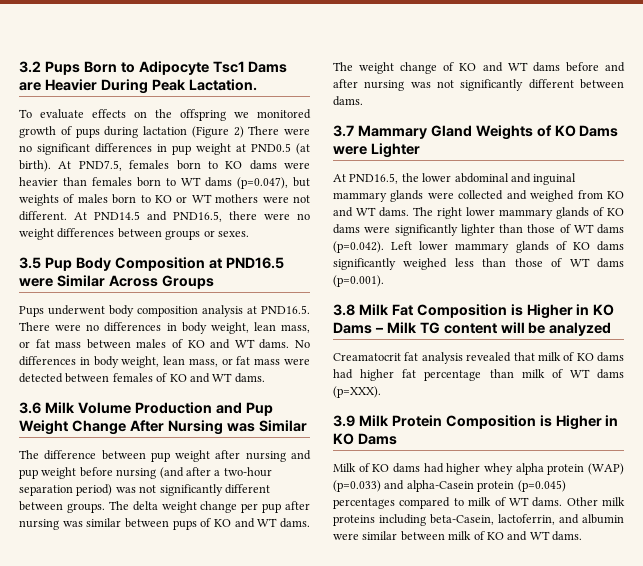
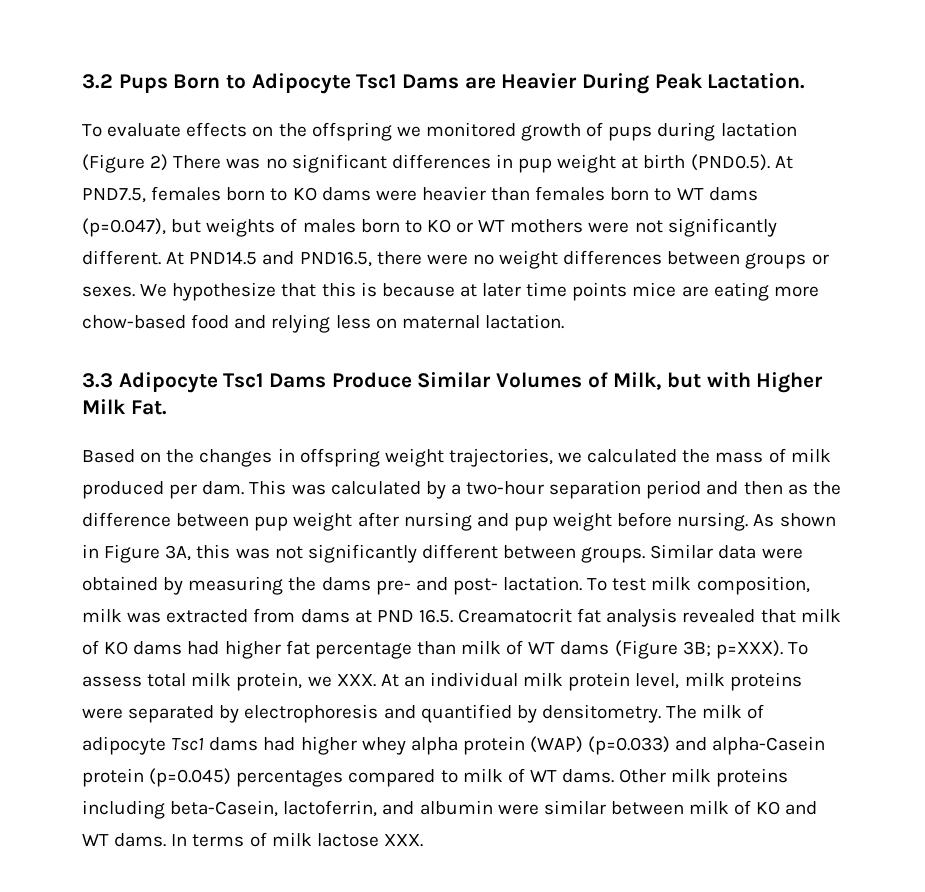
[284,128,310,135] were -> [226,158,261,169] was
[251,143,310,155] [19,160,51,172] PND0.5 (at birth). -> [643,154,770,171] birth (PND0.5).
(310, 199) none -> [667,218,777,237] significantly
[19,257,284,271] [19,275,214,289] [19,305,310,317] [19,322,310,334] [19,339,310,349] [19,356,310,368] [19,373,265,383] [19,402,273,416] [19,420,307,435] [19,450,39,459] // 3.5 Pup Body Composition at PND16.5 were Similar Across Groups // Pups underwent body composition analysis at PND16.5. There were no differences in body weight, lean mass, or fat mass between males of KO and WT dams. No differences in body weight, lean mass, or fat mass were detected between females of KO and WT dams. // 3.6 Milk Volume Production and Pup Weight Change After Nursing was Similar // The -> [140,282,819,301] [82,314,564,333] [82,372,824,393] [82,399,167,415] [82,448,831,467] [82,480,841,499] We hypothesize that this is because at later time points mice are eating more chow-based food and relying less on maternal lactation. // 3.3 Adipocyte Tsc1 Dams Produce Similar Volumes of Milk, but with Higher Milk Fat. // Based on the changes in offspring weight trajectories, we calculated the mass of milk produced per dam. This was calculated by a two-hour separation period and then as the
[116,467,272,479] [19,484,113,496] nursing (and after a two-hour separation period) -> [677,512,836,531] [82,544,231,563] nursing. As shown in Figure 3A, this
[108,501,310,513] [19,518,310,530] [333,62,625,74] [333,79,624,91] [333,96,363,106] [333,125,619,140] [333,143,420,158] [333,173,577,185] [333,190,624,202] [333,207,624,219] [333,224,624,236] [333,241,624,253] [333,258,624,270] [333,275,384,287] [333,304,615,319] [333,322,612,336] The delta weight change per pup after nursing was similar between pups of KO and WT dams. The weight change of KO and WT dams before and after nursing was not significantly different between dams. // 3.7 Mammary Gland Weights of KO Dams were Lighter // At PND16.5, the lower abdominal and inguinal mammary glands were collected and weighed from KO and WT dams. The right lower mammary glands of KO dams were significantly lighter than those of WT dams (p=0.042). Left lower mammary glands of KO dams significantly weighed less than those of WT dams (p=0.001). // 3.8 Milk Fat Composition is Higher in KO Dams – Milk TG content will be analyzed // -> [650,544,803,559] [82,576,810,595] [82,608,453,623] Similar data were obtained by measuring the dams pre- and post- lactation. To test milk composition, milk was extracted from dams at PND 16.5.
[333,386,381,398] [333,415,619,430] [333,433,397,445] [333,463,390,472] (p=XXX). // 3.9 Milk Protein Composition is Higher in KO Dams // Milk of KO -> [614,640,808,659] [82,672,802,691] [82,704,765,723] [82,736,205,755] (Figure 3B; p=XXX). To assess total milk protein, we XXX. At an individual milk protein level, milk proteins were separated by electrophoresis and quantified by densitometry. The milk of adipocyte Tsc1
(582, 536) none -> [171,832,423,847] In terms of milk lactose XXX.

